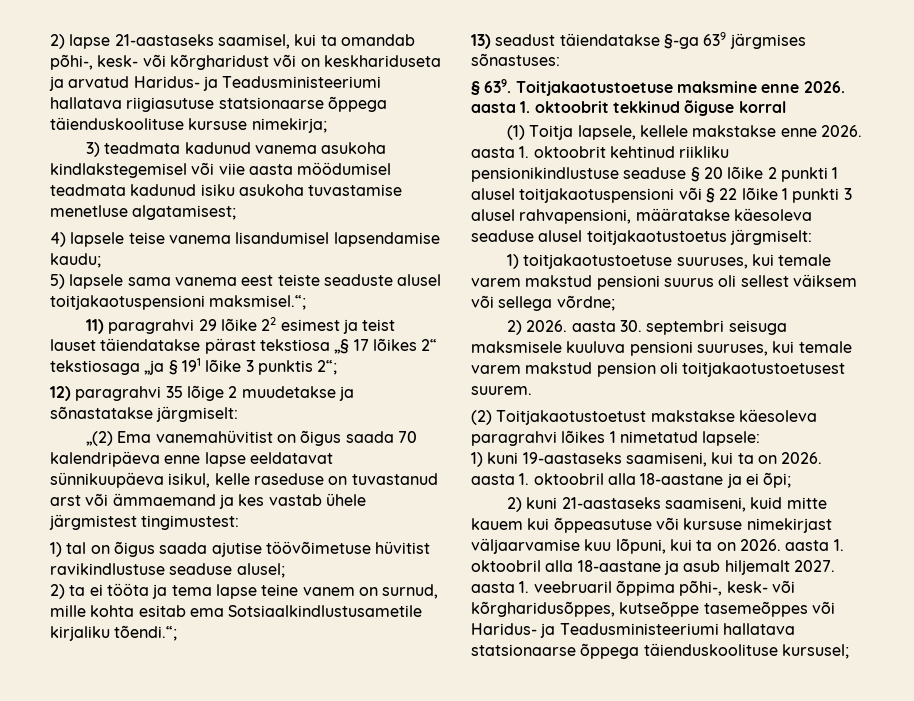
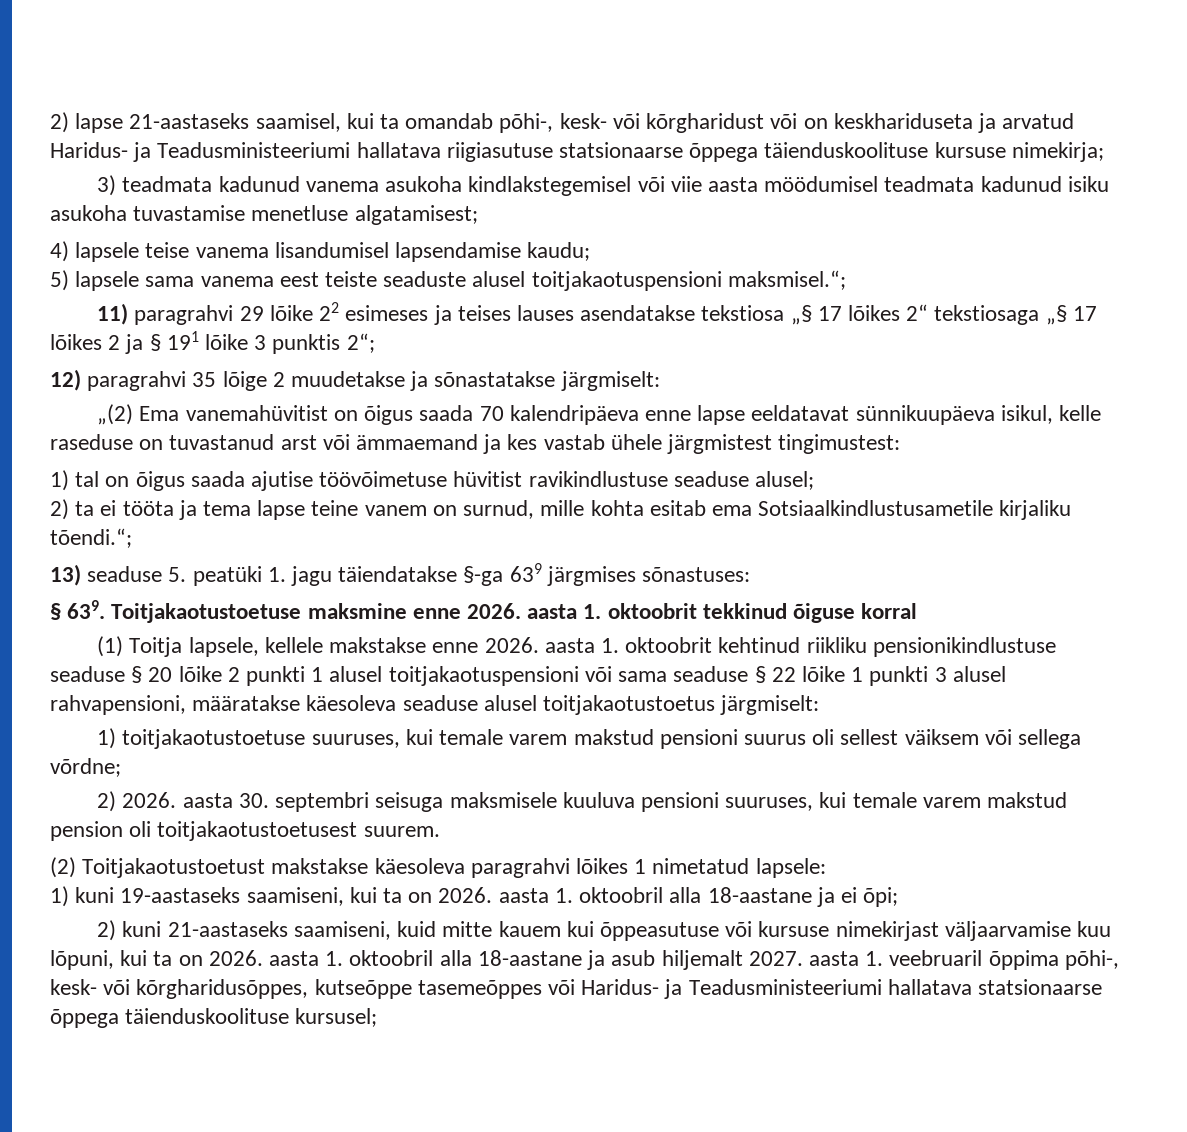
[280,319,396,334] [50,338,256,354] esimest ja teist lauset täiendatakse pärast -> [345,305,696,325] esimeses ja teises lauses asendatakse
[144,360,165,375] „ja -> [1045,305,1097,325] [50,334,144,354] „§ 17 lõikes 2 ja
[495,34,556,46] seadust -> [87,566,333,586] seaduse 5. peatüki 1. jagu
(702, 193) none -> [618,666,749,682] sama seaduse

